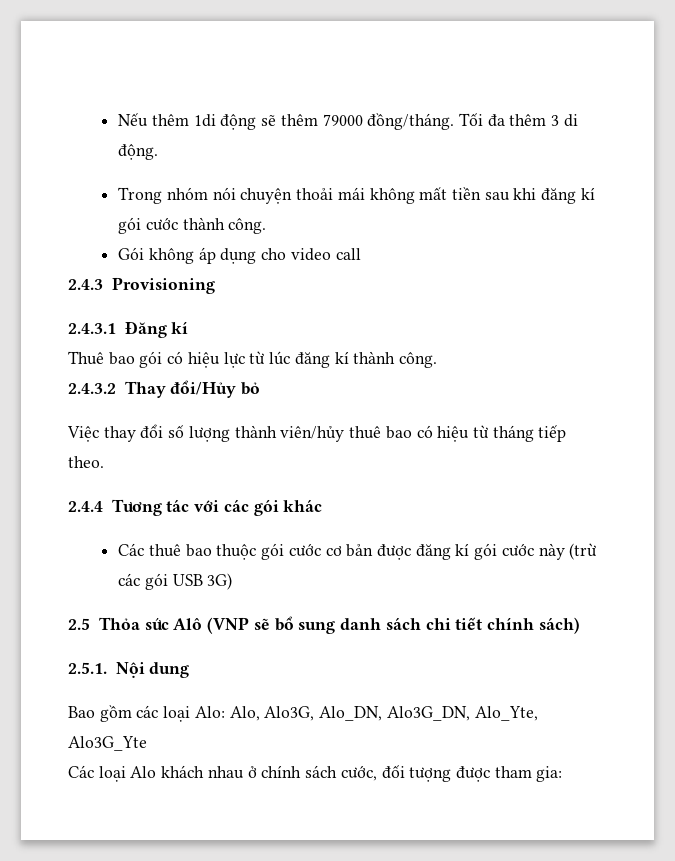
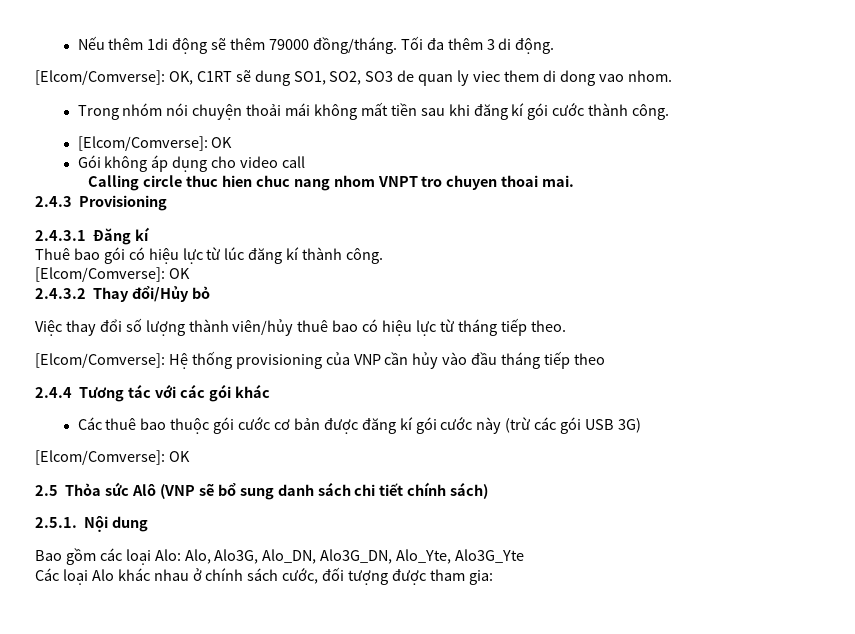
(159, 152) none -> [35,70,672,86] // [Elcom/Comverse]: OK, C1RT sẽ dung SO1, SO2, SO3 de quan ly viec them di dong vao nhom.
(267, 226) none -> [77,136,233,151] // [Elcom/Comverse]: OK
(361, 254) none -> [88,175,575,191] // Calling circle thuc hien chuc nang nhom VNPT tro chuyen thoai mai.
(437, 360) none -> [35,267,190,282] // [Elcom/Comverse]: OK
(470, 434) none -> [416,320,437,336] lực
(104, 462) none -> [35,351,605,369] // [Elcom/Comverse]: Hệ thống provisioning của VNP cần hủy vào đầu tháng tiếp theo
(233, 581) none -> [35,450,190,465] // [Elcom/Comverse]: OK
[161,765,205,778] khách -> [117,568,150,581] khác

